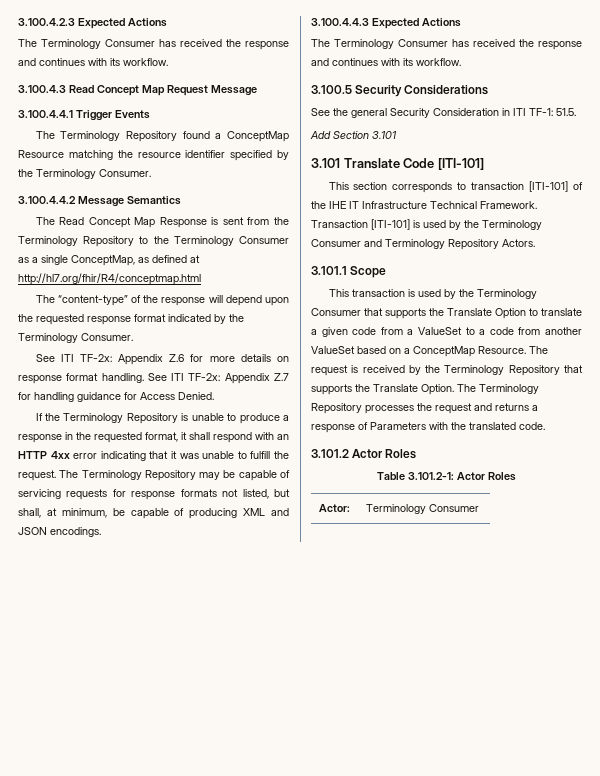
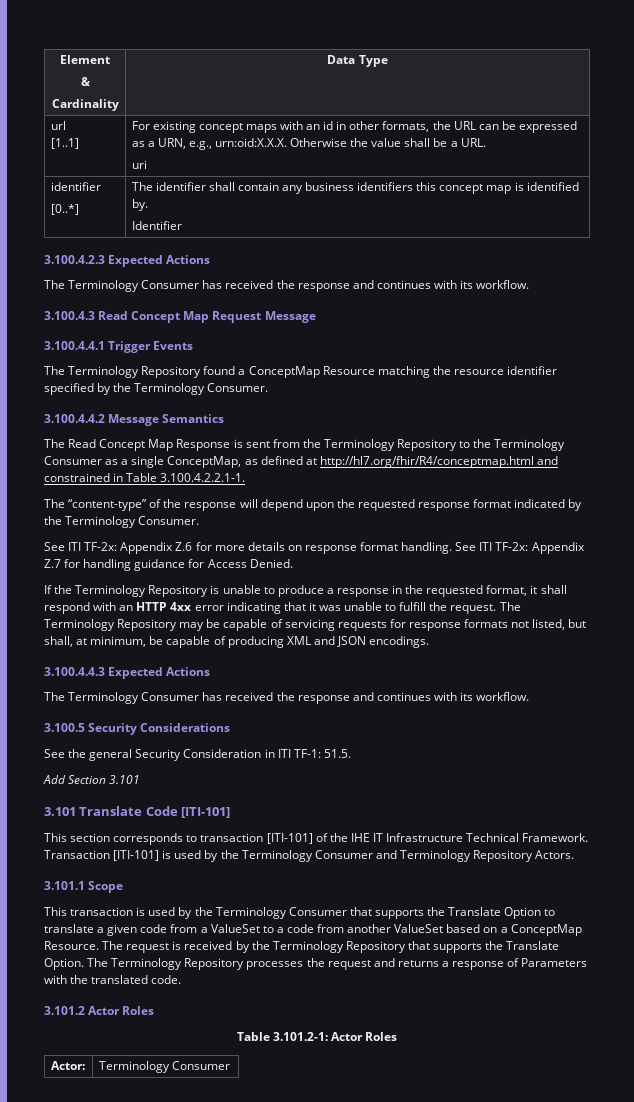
(18, 22) none -> [60,55,110,64] [80,77,90,86] [51,99,119,111] [327,55,388,67] [50,121,66,130] [50,138,79,149] [131,121,578,133] [131,138,486,150] [131,160,147,169] [50,182,101,191] [50,204,79,215] [131,182,579,194] [131,199,148,211] [131,221,182,230] Element // & // Cardinality | Data Type // url // [1..1] | For existing concept maps with an id in other formats, the URL can be expressed as a URN, e.g., urn:oid:X.X.X. Otherwise the value shall be a URL. // uri // identifier // [0..*] | The identifier shall contain any business identifiers this concept map is identified by. // Identifier //
(201, 279) none -> [536,456,558,465] [44,473,246,482] and constrained in Table 3.100.4.2.2.1-1.

